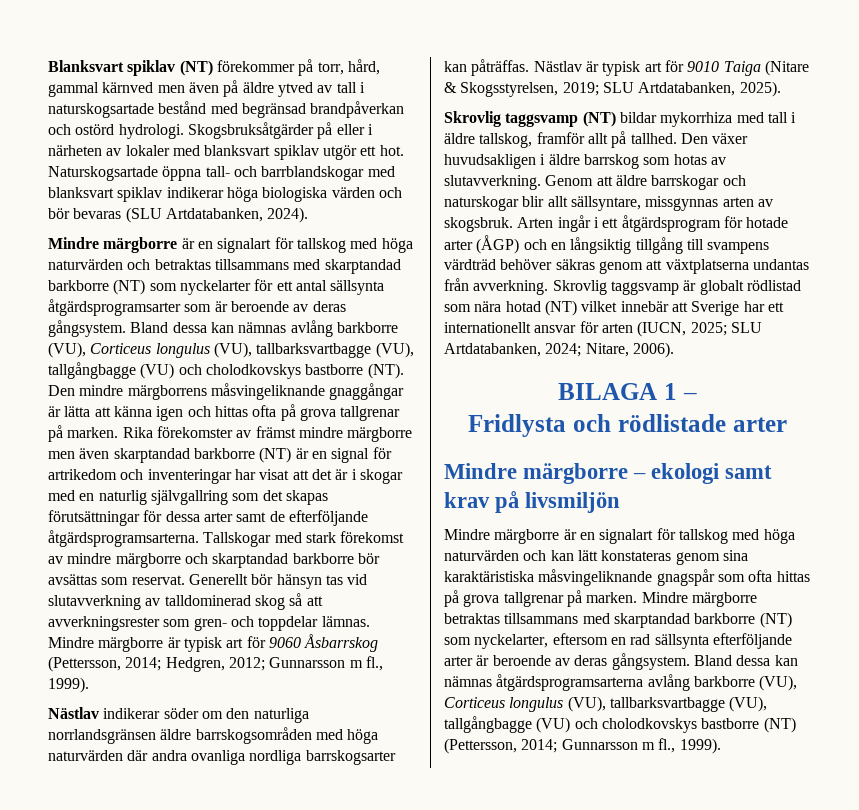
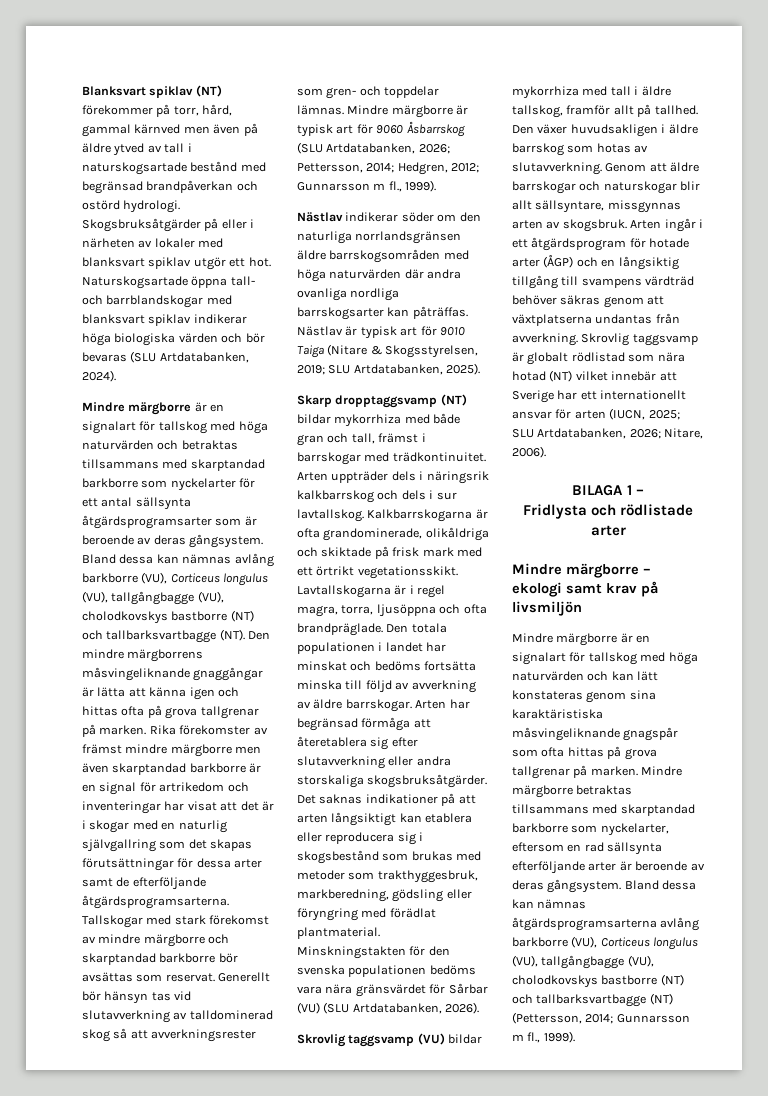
[113,279,146,295] (NT) -> (138, 483) none
[256,342,414,358] [48,362,364,379] tallbarksvartbagge (VU), tallgångbagge (VU) och cholodkovskys bastborre -> [111,591,224,605] [82,610,254,624] [82,630,217,643] tallgångbagge (VU), cholodkovskys bastborre (NT) och tallbarksvartbagge
[259,447,292,463] (NT) -> (246, 768) none
[48,656,121,672] (Pettersson, -> [297,142,450,154] [297,163,363,173] (SLU Artdatabanken, 2026; Pettersson,
[444,111,616,127] // Skrovlig taggsvamp (NT) -> [297,394,467,408] [297,413,461,427] [297,433,426,446] [297,452,486,465] [297,471,489,484] [297,490,457,503] [297,509,488,522] [297,527,489,541] [297,546,482,559] [297,566,458,579] [297,585,446,598] [297,604,487,617] [297,623,447,636] [297,642,447,654] [297,661,477,671] [297,680,476,693] [297,699,470,712] [297,717,431,731] [297,736,418,750] [297,756,451,769] [297,774,488,788] [297,793,476,806] [297,812,473,826] [297,832,424,845] [297,850,482,864] [297,870,478,883] [297,889,472,902] [297,908,436,921] [297,927,380,939] [297,946,450,959] [297,965,476,977] [297,983,488,997] [297,1002,480,1014] [297,1033,445,1047] // Skarp dropptaggsvamp (NT) bildar mykorrhiza med både gran och tall, främst i barrskogar med trädkontinuitet. Arten uppträder dels i näringsrik kalkbarrskog och dels i sur lavtallskog. Kalkbarrskogarna är ofta grandominerade, olikåldriga och skiktade på frisk mark med ett örtrikt vegetationsskikt. Lavtallskogarna är i regel magra, torra, ljusöppna och ofta brandpräglade. Den totala populationen i landet har minskat och bedöms fortsätta minska till följd av avverkning av äldre barrskogar. Arten har begränsad förmåga att återetablera sig efter slutavverkning eller andra storskaliga skogsbruksåtgärder. Det saknas indikationer på att arten långsiktigt kan etablera eller reproducera sig i skogsbestånd som brukas med metoder som trakthyggesbruk, markberedning, gödsling eller föryngring med förädlat plantmaterial. Minskningstakten för den svenska populationen bedöms vara nära gränsvärdet för Sårbar (VU) (SLU Artdatabanken, 2026). // Skrovlig taggsvamp (VU)
[545,343,582,357] 2024; -> [629,429,661,439] 2026;
[759,612,792,628] (NT) -> (568, 828) none
[609,696,768,712] [444,716,760,733] tallbarksvartbagge (VU), tallgångbagge (VU) och cholodkovskys bastborre -> [541,955,654,969] [512,974,684,988] [512,994,647,1007] tallgångbagge (VU), cholodkovskys bastborre (NT) och tallbarksvartbagge

